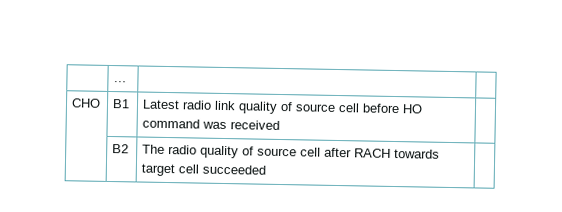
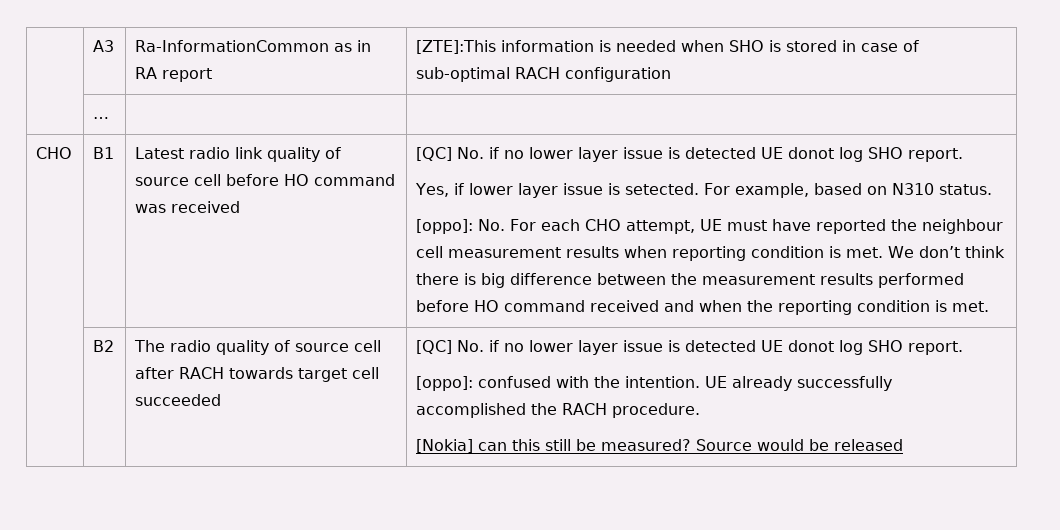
(113, 82) none -> [93,40,115,52] [135,40,372,52] [135,67,213,82] [416,40,920,54] [416,67,672,82] | A3 | Ra-InformationCommon as in RA report | [ZTE]:This information is needed when SHO is stored in case of sub-optimal RACH configuration //
(281, 125) none -> [416,147,964,162] [415,183,993,198] [416,219,1004,234] [416,246,1006,261] [416,273,965,288] [416,300,990,315] [QC] No. if no lower layer issue is detected UE donot log SHO report. // Yes, if lower layer issue is setected. For example, based on N310 status. // [oppo]: No. For each CHO attempt, UE must have reported the neighbour cell measurement results when reporting condition is met. We don’t think there is big difference between the measurement results performed before HO command received and when the reporting condition is met.
(267, 169) none -> [416,340,964,355] [416,376,893,391] [416,403,701,418] [416,439,904,453] [QC] No. if no lower layer issue is detected UE donot log SHO report. // [oppo]: confused with the intention. UE already successfully accomplished the RACH procedure. // [Nokia] can this still be measured? Source would be released

